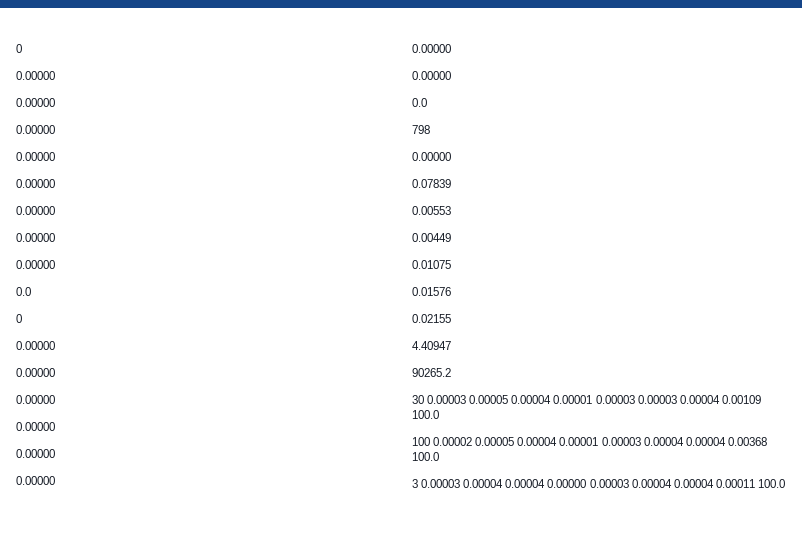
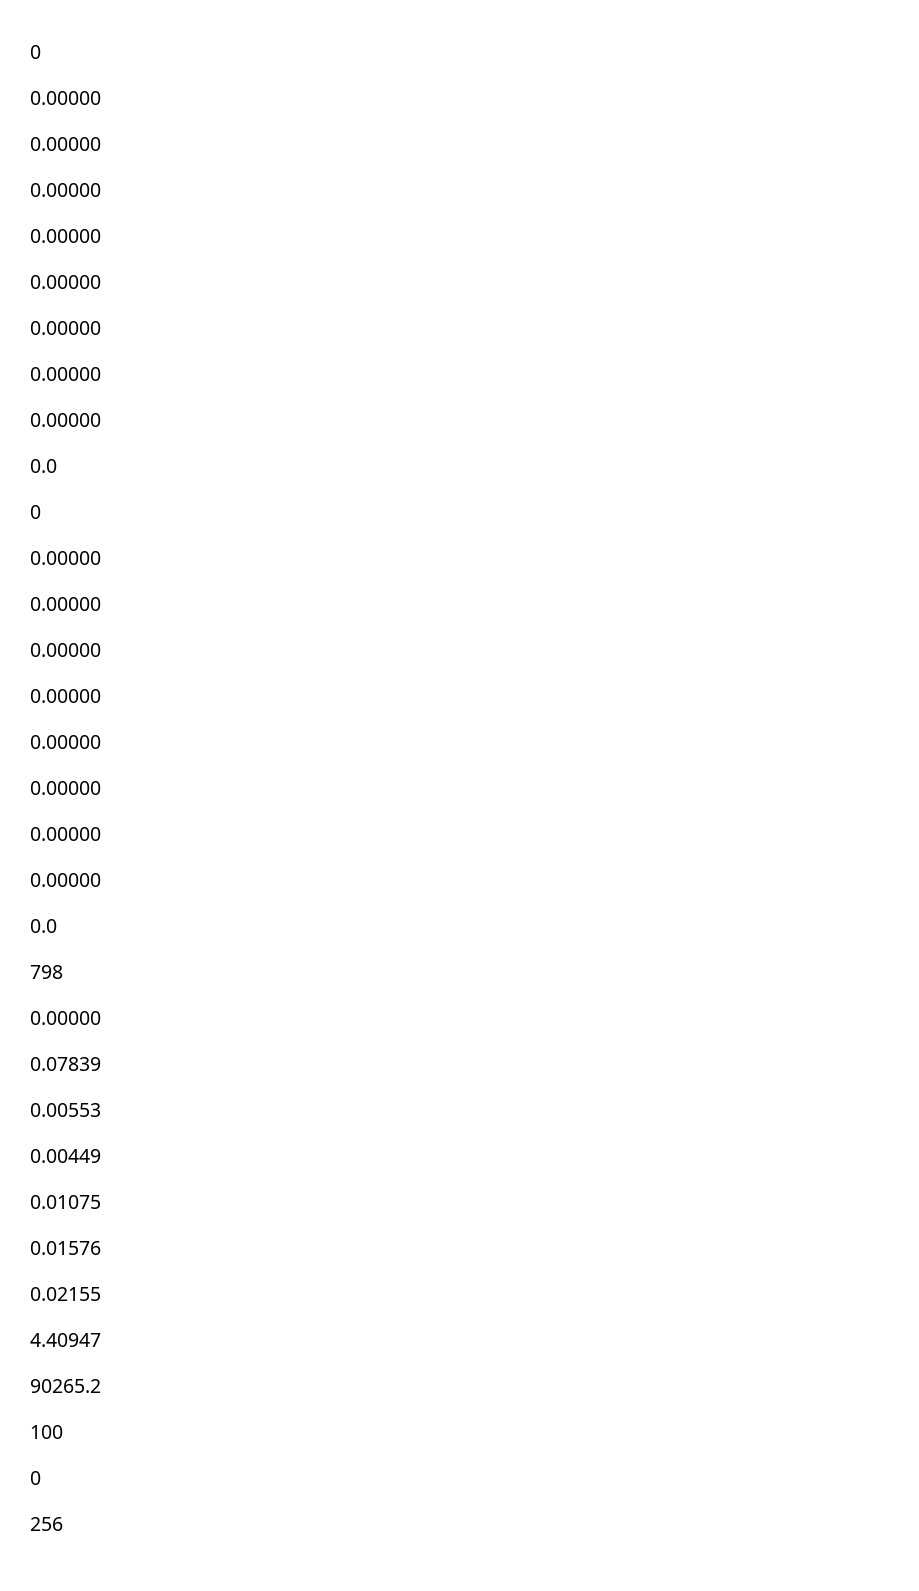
[412,395,761,404] [412,410,439,419] [412,437,767,446] [412,452,439,461] [412,479,785,488] 30 0.00003 0.00005 0.00004 0.00001 0.00003 0.00003 0.00004 0.00109 100.0 // 100 0.00002 0.00005 0.00004 0.00001 0.00003 0.00004 0.00004 0.00368 100.0 // 3 0.00003 0.00004 0.00004 0.00000 0.00003 0.00004 0.00004 0.00011 100.0 -> [30,1425,63,1439] [30,1471,41,1485] [30,1517,63,1531] 100 // 0 // 256

